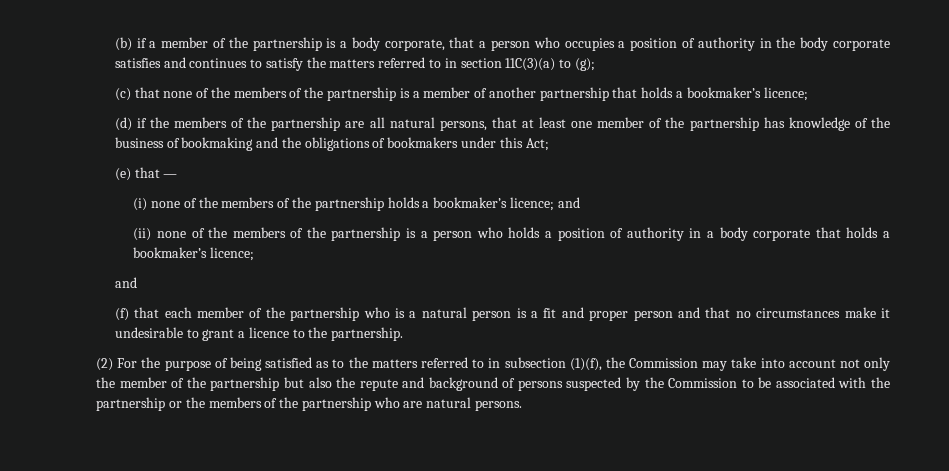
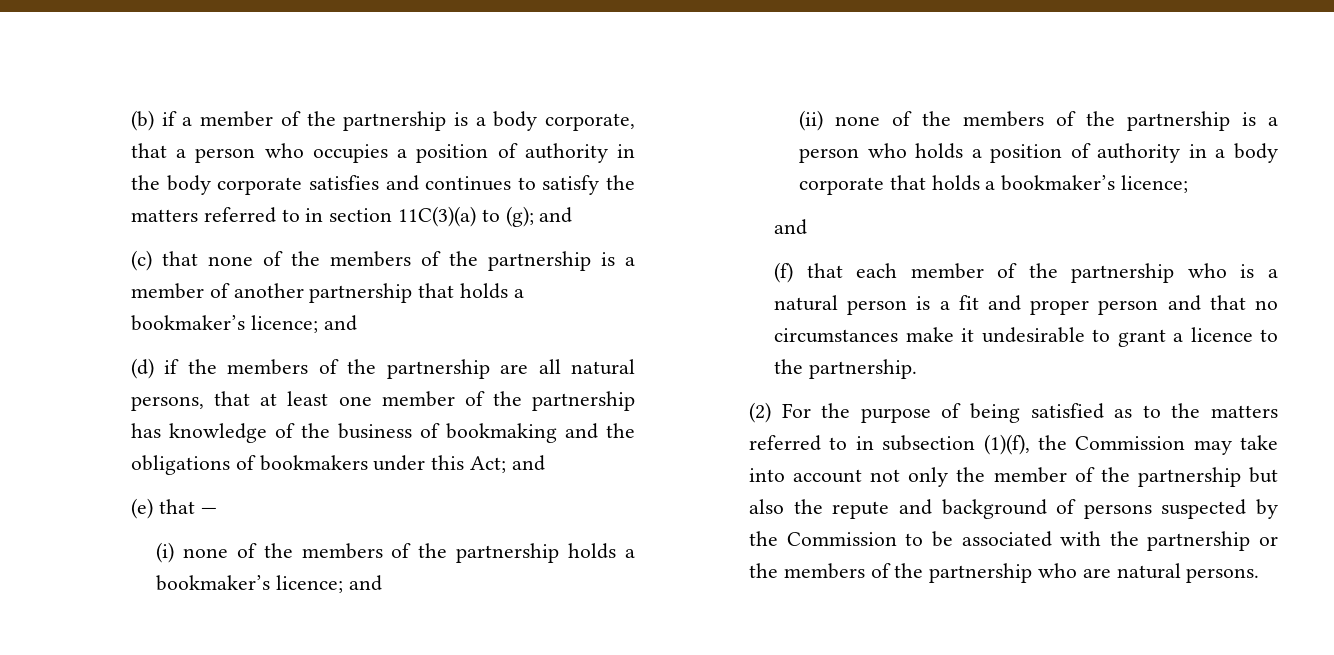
(595, 64) none -> [539,207,573,223] and
(808, 94) none -> [323,315,357,331] and
(549, 144) none -> [511,455,545,471] and

